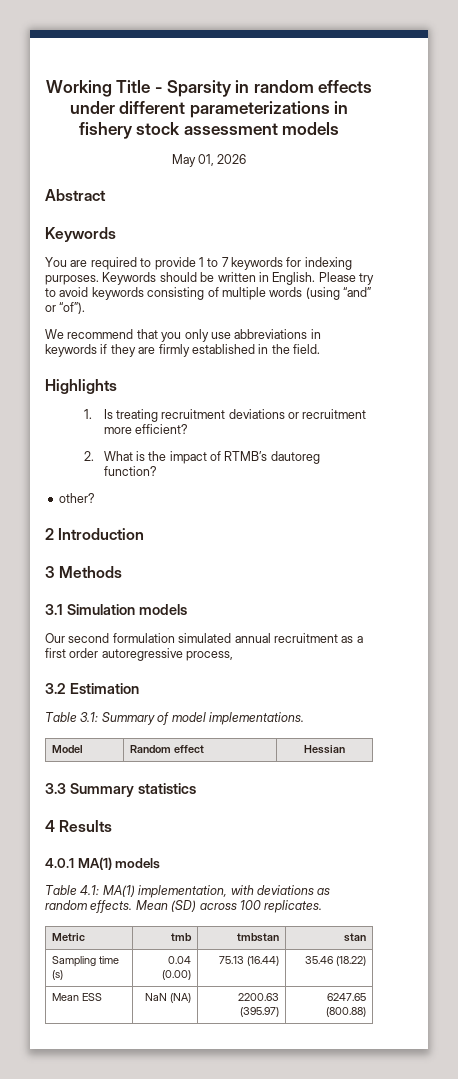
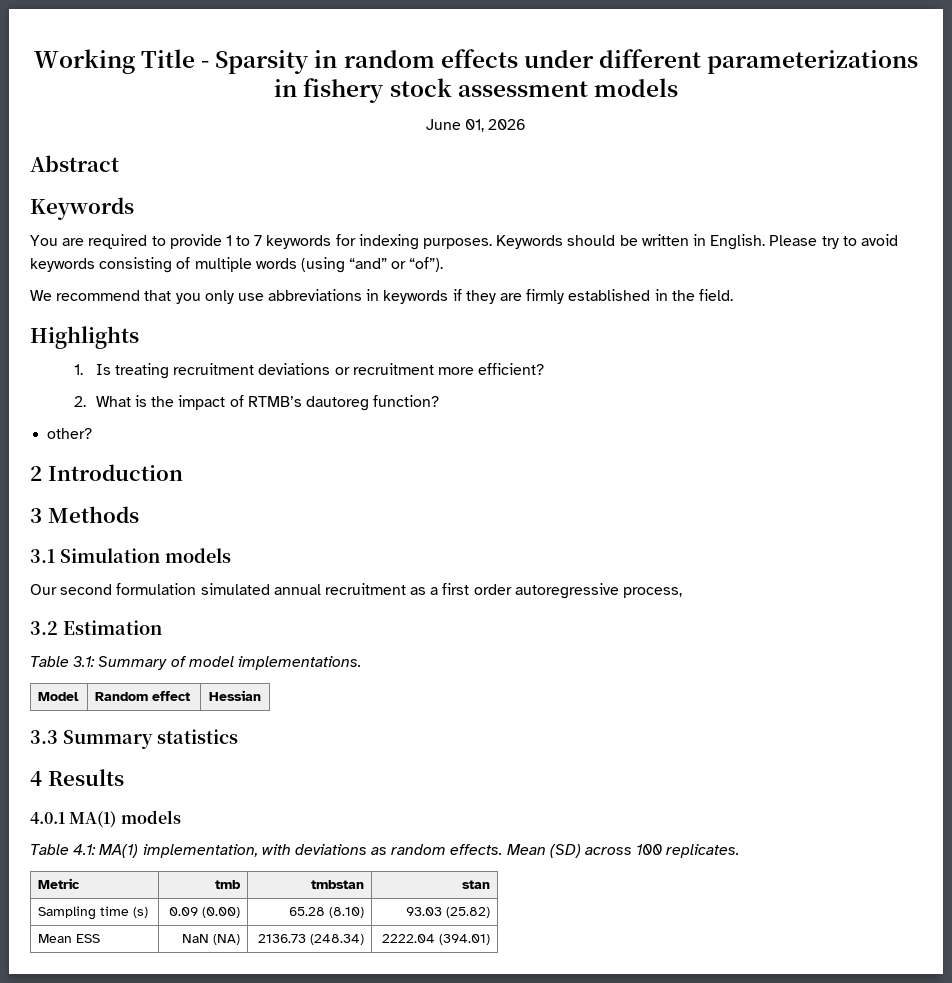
[171,154,196,167] May -> [425,119,461,130] June
[167,956,191,964] 0.04 -> [168,907,198,916] 0.09
[218,956,279,966] [304,956,366,966] 75.13 (16.44) | 35.46 (18.22) -> [288,907,364,918] [405,907,490,918] 65.28 (8.10) | 93.03 (25.82)
[237,993,279,1001] [239,1007,279,1017] [326,993,366,1001] [325,1007,366,1017] 2200.63 (395.97) | 6247.65 (800.88) -> [257,934,364,945] [381,934,490,945] 2136.73 (248.34) | 2222.04 (394.01)

